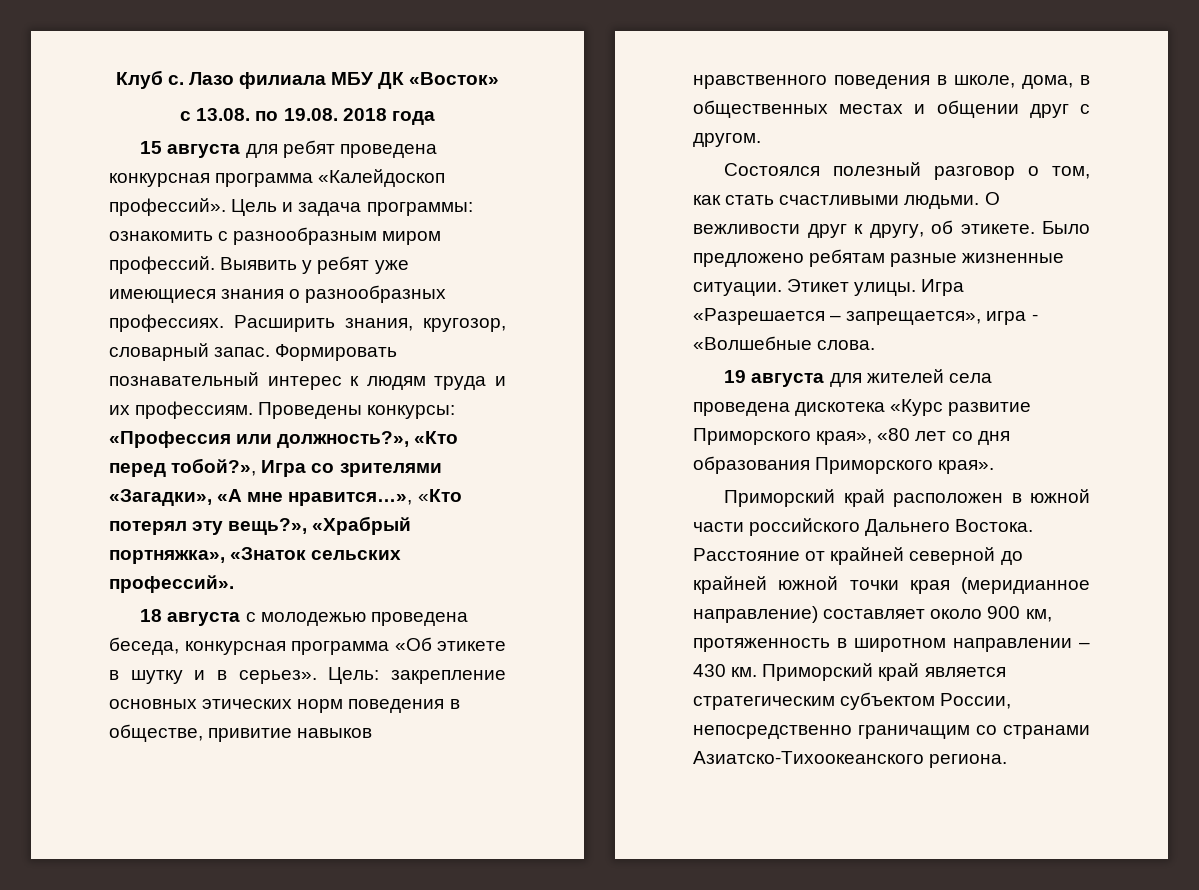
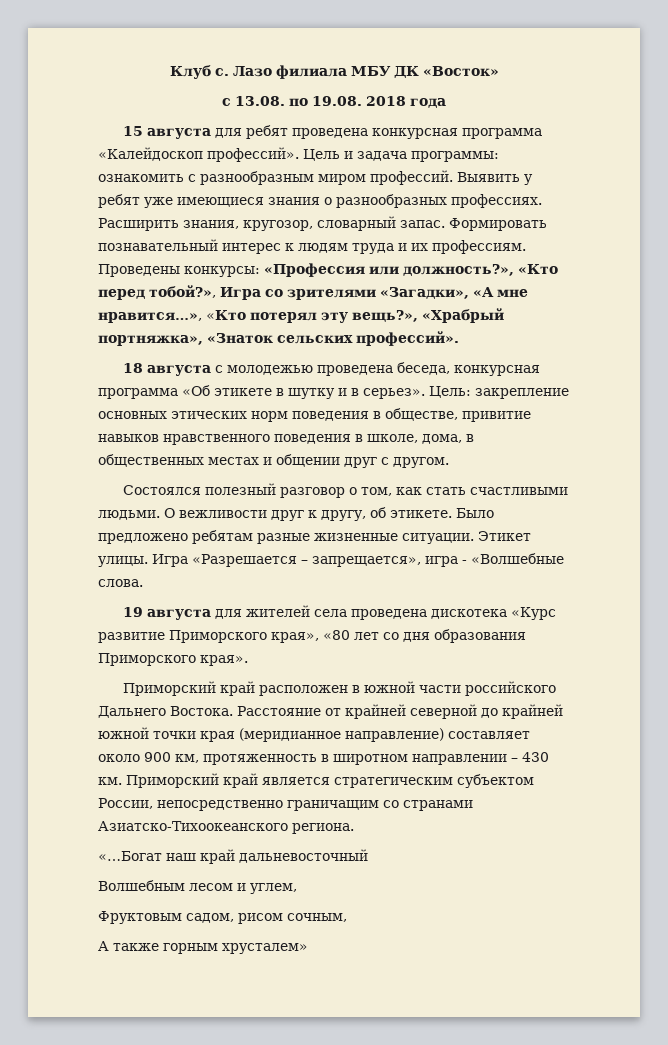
(1008, 761) none -> [98,849,368,864] [98,880,297,894] [98,911,347,924] [98,941,308,954] // «…Богат наш край дальневосточный // Волшебным лесом и углем, // Фруктовым садом, рисом сочным, // А также горным хрусталем»

